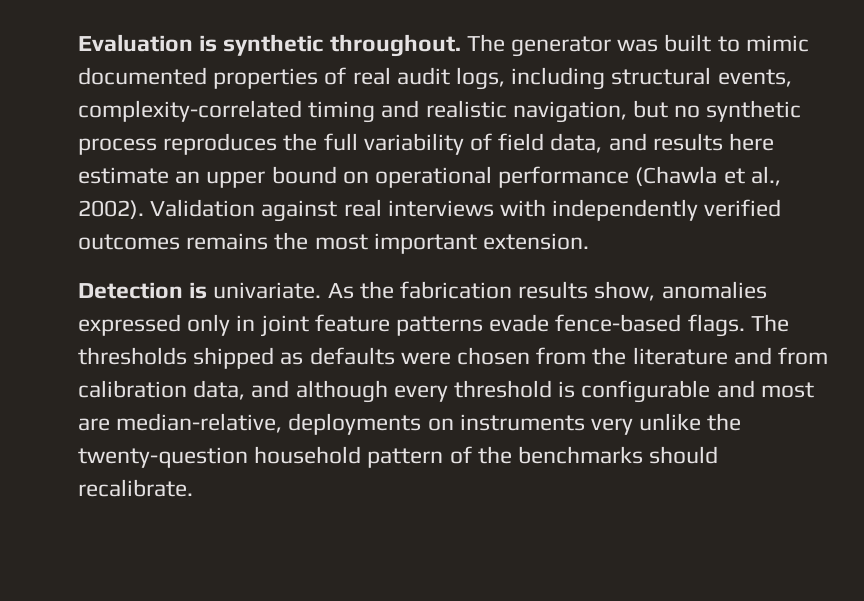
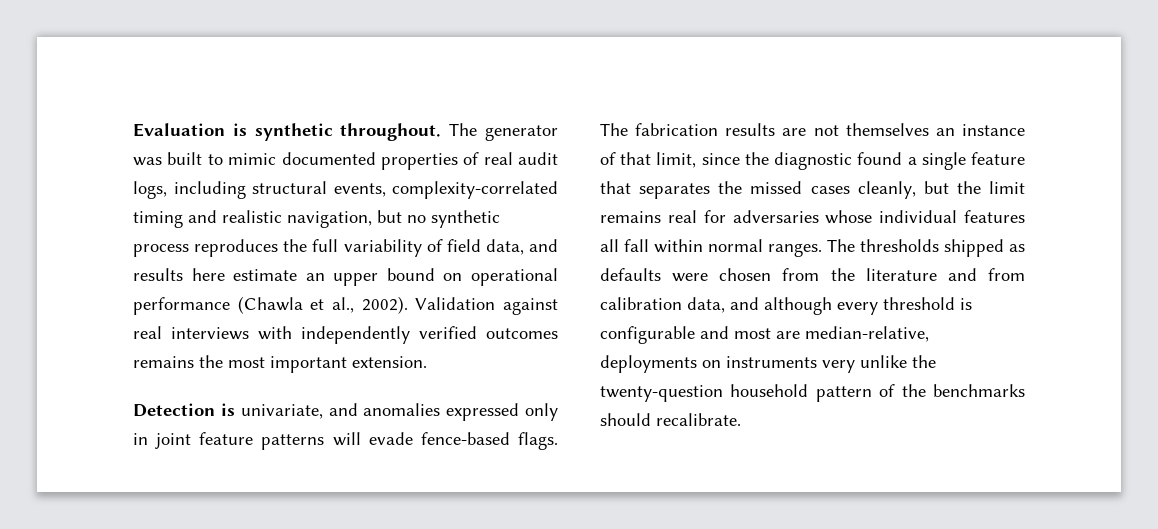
[213,281,656,301] univariate. As the fabrication results show, -> [240,403,358,419] univariate, and
(484, 326) none -> [332,432,361,446] will
(789, 323) none -> [635,123,1025,136] [600,152,1025,170] [600,181,1025,199] [600,210,1025,224] [600,239,855,257] fabrication results are not themselves an instance of that limit, since the diagnostic found a single feature that separates the missed cases cleanly, but the limit remains real for adversaries whose individual features all fall within normal ranges. The

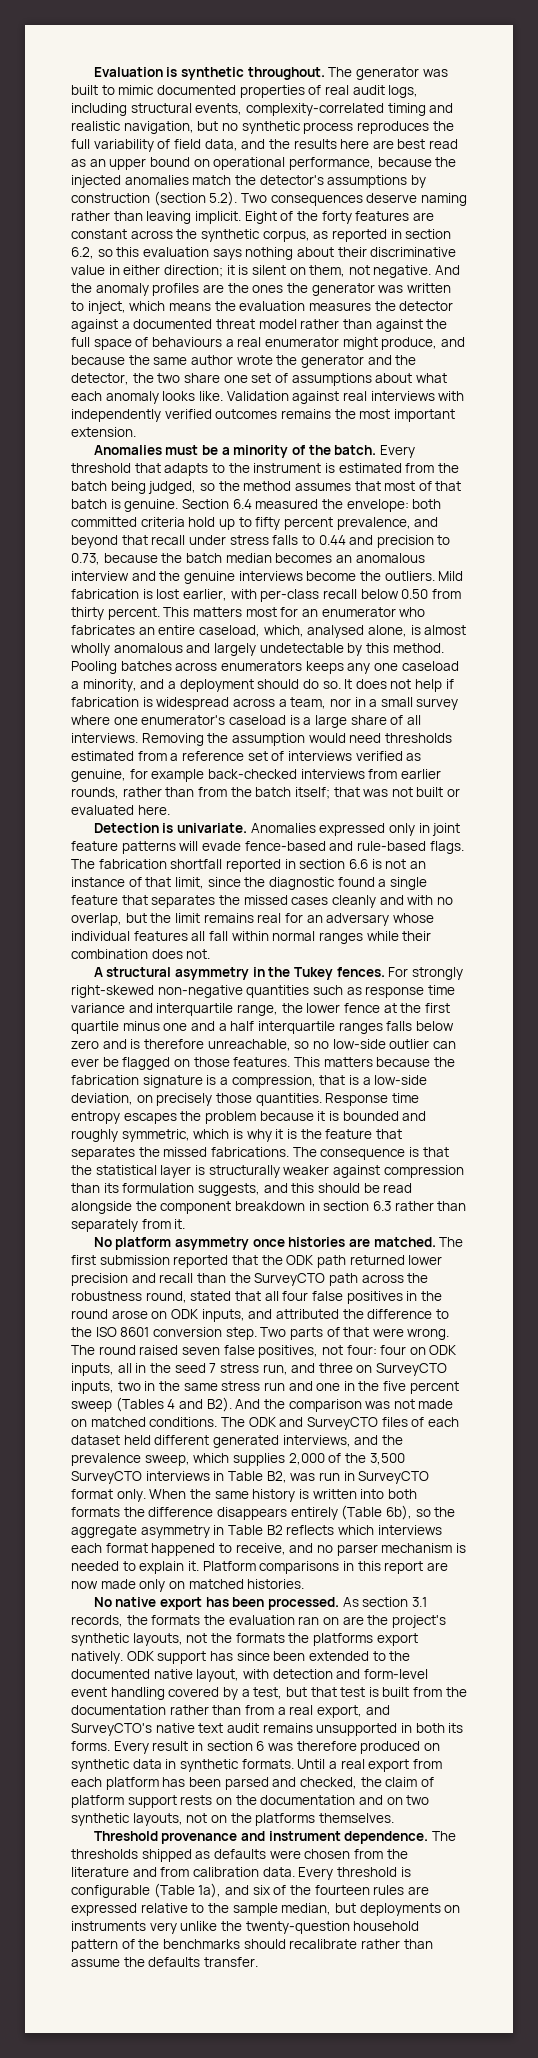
(558, 245) none -> [268,139,290,149] the
[233,269,298,281] estimate -> [372,139,459,149] [71,159,86,167] are best read as
[133,296,408,315] performance (Chawla et al., 2002). -> [288,157,457,170] [71,175,426,188] [71,191,467,206] [71,211,434,224] [71,229,452,242] [71,247,457,260] [71,265,461,278] [71,283,451,296] [71,301,454,314] [71,319,448,332] [71,337,465,350] [71,355,417,368] [71,373,447,386] [71,391,223,404] performance, because the injected anomalies match the detector's assumptions by construction (section 5.2). Two consequences deserve naming rather than leaving implicit. Eight of the forty features are constant across the synthetic corpus, as reported in section 6.2, so this evaluation says nothing about their discriminative value in either direction; it is silent on them, not negative. And the anomaly profiles are the ones the generator was written to inject, which means the evaluation measures the detector against a documented threat model rather than against the full space of behaviours a real enumerator might produce, and because the same author wrote the generator and the detector, the two share one set of assumptions about what each anomaly looks like.
(427, 362) none -> [93,445,415,458] [71,463,459,476] [71,481,462,494] [71,499,442,512] [71,517,439,530] [71,535,451,548] [71,553,425,565] [71,571,464,584] [71,589,461,602] [71,607,426,620] [71,625,467,638] [71,643,444,656] [71,661,459,674] [71,679,454,692] [71,697,459,710] [71,715,421,728] [71,733,452,746] [71,751,422,761] [71,769,441,782] [71,787,461,799] [71,805,170,815] // Anomalies must be a minority of the batch. Every threshold that adapts to the instrument is estimated from the batch being judged, so the method assumes that most of that batch is genuine. Section 6.4 measured the envelope: both committed criteria hold up to fifty percent prevalence, and beyond that recall under stress falls to 0.44 and precision to 0.73, because the batch median becomes an anomalous interview and the genuine interviews become the outliers. Mild fabrication is lost earlier, with per-class recall below 0.50 from thirty percent. This matters most for an enumerator who fabricates an entire caseload, which, analysed alone, is almost wholly anomalous and largely undetectable by this method. Pooling batches across enumerators keeps any one caseload a minority, and a deployment should do so. It does not help if fabrication is widespread across a team, nor in a small survey where one enumerator's caseload is a large share of all interviews. Removing the assumption would need thresholds estimated from a reference set of interviews verified as genuine, for example back-checked interviews from earlier rounds, rather than from the batch itself; that was not built or evaluated here.
[240,403,441,419] univariate, and anomalies -> [176,823,316,833] univariate. Anomalies
(510, 438) none -> [329,841,426,851] and rule-based
[725,123,929,136] results are not themselves -> [170,859,407,872] shortfall reported in section 6.6 is not
[857,181,916,199] cleanly, -> [331,895,453,908] [71,913,122,926] cleanly and with no overlap,
[732,210,819,223] adversaries -> [306,913,390,926] an adversary
[768,243,822,257] ranges. -> [318,931,432,944] [71,949,211,959] [93,967,463,980] [71,985,455,998] [71,1003,450,1016] [71,1021,454,1034] [71,1039,456,1051] [71,1057,455,1070] [71,1075,428,1088] [71,1093,419,1106] [71,1111,427,1124] [71,1129,402,1142] [71,1147,449,1160] [71,1165,464,1178] [71,1183,413,1196] [71,1201,467,1214] [71,1219,186,1232] [93,1237,464,1250] [71,1255,443,1268] [71,1273,429,1286] [71,1291,442,1304] [71,1309,449,1322] [71,1327,450,1340] [71,1345,458,1358] [71,1363,448,1376] [71,1381,459,1394] [71,1397,454,1412] [71,1417,459,1430] [71,1435,403,1448] [71,1453,405,1466] [71,1471,430,1484] [71,1489,417,1502] [71,1505,456,1520] [71,1525,442,1538] [71,1543,466,1556] [71,1561,448,1574] [71,1579,305,1592] [93,1597,427,1610] [71,1615,446,1628] [71,1633,418,1646] [71,1651,411,1664] [71,1669,428,1682] [71,1687,467,1700] [71,1705,390,1718] [71,1723,464,1736] [71,1741,440,1754] [71,1759,442,1772] [71,1777,434,1790] [71,1795,430,1808] [71,1813,394,1826] [93,1831,429,1844] ranges while their combination does not. // A structural asymmetry in the Tukey fences. For strongly right-skewed non-negative quantities such as response time variance and interquartile range, the lower fence at the first quartile minus one and a half interquartile ranges falls below zero and is therefore unreachable, so no low-side outlier can ever be flagged on those features. This matters because the fabrication signature is a compression, that is a low-side deviation, on precisely those quantities. Response time entropy escapes the problem because it is bounded and roughly symmetric, which is why it is the feature that separates the missed fabrications. The consequence is that the statistical layer is structurally weaker against compression than its formulation suggests, and this should be read alongside the component breakdown in section 6.3 rather than separately from it. // No platform asymmetry once histories are matched. The first submission reported that the ODK path returned lower precision and recall than the SurveyCTO path across the robustness round, stated that all four false positives in the round arose on ODK inputs, and attributed the difference to the ISO 8601 conversion step. Two parts of that were wrong. The round raised seven false positives, not four: four on ODK inputs, all in the seed 7 stress run, and three on SurveyCTO inputs, two in the same stress run and one in the five percent sweep (Tables 4 and B2). And the comparison was not made on matched conditions. The ODK and SurveyCTO files of each dataset held different generated interviews, and the prevalence sweep, which supplies 2,000 of the 3,500 SurveyCTO interviews in Table B2, was run in SurveyCTO format only. When the same history is written into both formats the difference disappears entirely (Table 6b), so the aggregate asymmetry in Table B2 reflects which interviews each format happened to receive, and no parser mechanism is needed to explain it. Platform comparisons in this report are now made only on matched histories. // No native export has been processed. As section 3.1 records, the formats the evaluation ran on are the project's synthetic layouts, not the formats the platforms export natively. ODK support has since been extended to the documented native layout, with detection and form-level event handling covered by a test, but that test is built from the documentation rather than from a real export, and SurveyCTO's native text audit remains unsupported in both its forms. Every result in section 6 was therefore produced on synthetic data in synthetic formats. Until a real export from each platform has been parsed and checked, the claim of platform support rests on the documentation and on two synthetic layouts, not on the platforms themselves. // Threshold provenance and instrument dependence.
[687,297,972,315] [600,326,929,344] data, and although every threshold is configurable and most are median-relative, -> [262,1867,411,1880] [71,1883,429,1898] [71,1903,356,1916] data. Every threshold is configurable (Table 1a), and six of the fourteen rules are expressed relative to the sample median, but
[656,413,741,426] recalibrate. -> [289,1939,433,1949] [71,1957,258,1967] recalibrate rather than assume the defaults transfer.

